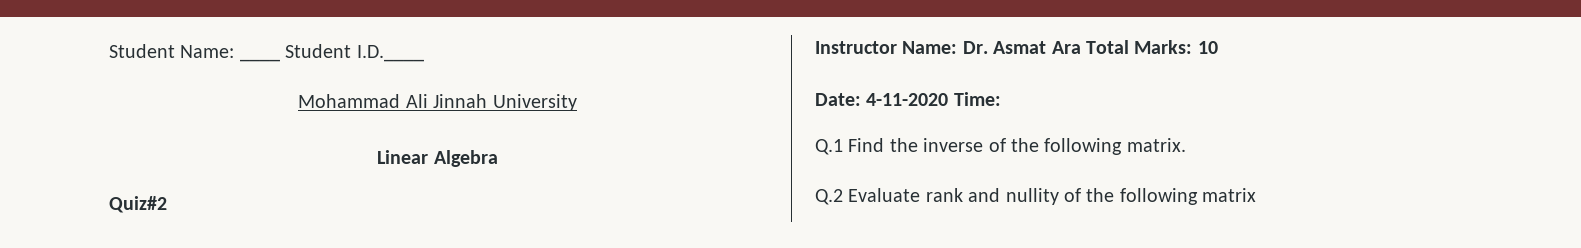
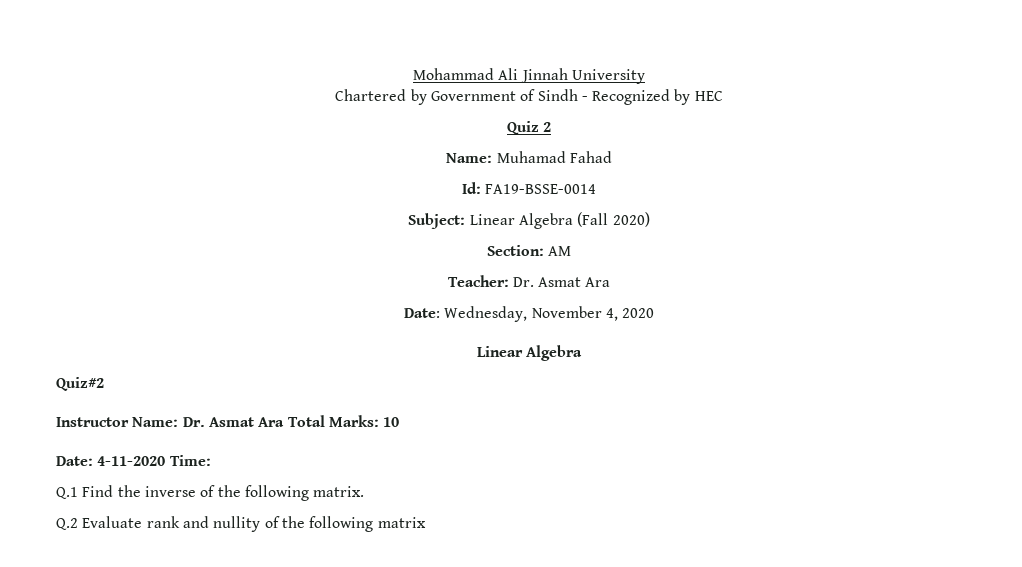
[109,44,235,58] [239,58,280,62] [285,44,424,62] Student Name: ____ Student I.D.____ // -> (413, 74) none
(577, 102) none -> [335,89,723,105] [506,121,552,135] [446,151,612,163] [461,182,597,194] [408,212,650,229] [486,245,572,256] [447,275,611,287] [403,306,655,322] // Chartered by Government of Sindh - Recognized by HEC // Quiz 2 // Name: Muhamad Fahad // Id: FA19-BSSE-0014 // Subject: Linear Algebra (Fall 2020) // Section: AM // Teacher: Dr. Asmat Ara // Date: Wednesday, November 4, 2020

